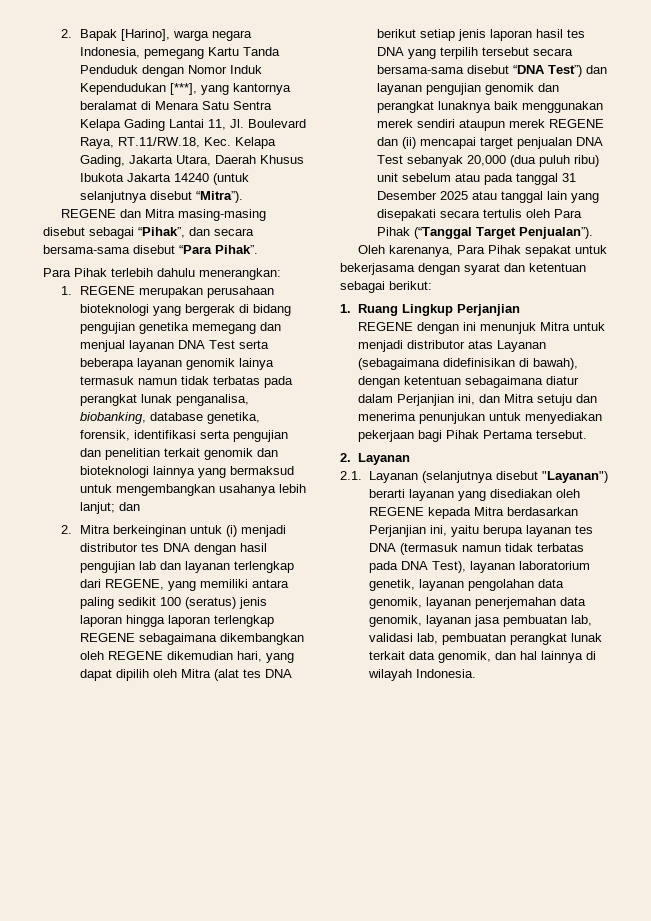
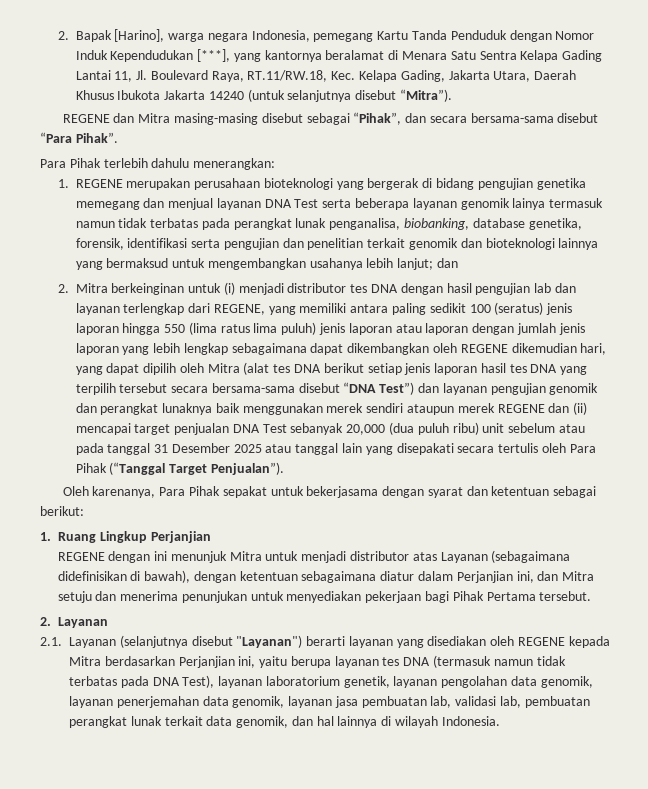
[167,615,274,627] [79,633,217,645] laporan terlengkap REGENE sebagaimana -> [164,322,585,335] [75,343,344,355] 550 (lima ratus lima puluh) jenis laporan atau laporan dengan jumlah jenis laporan yang lebih lengkap sebagaimana dapat

